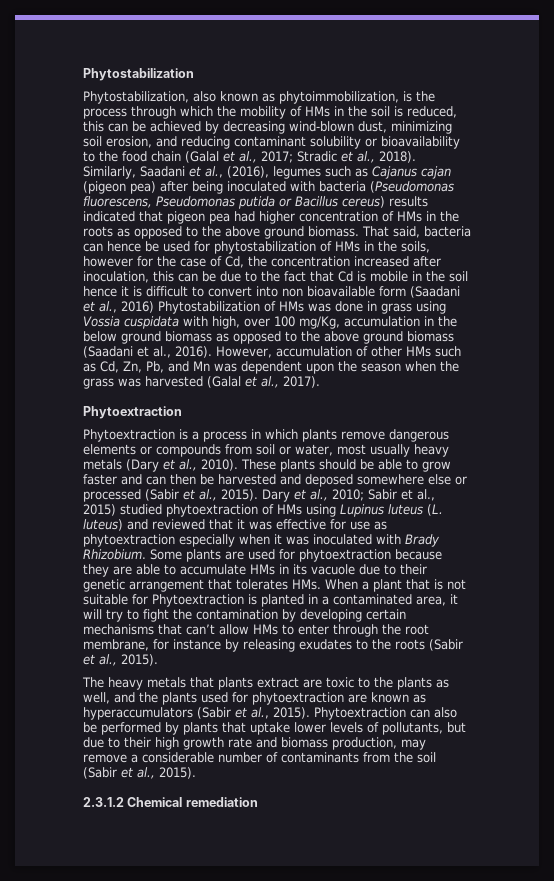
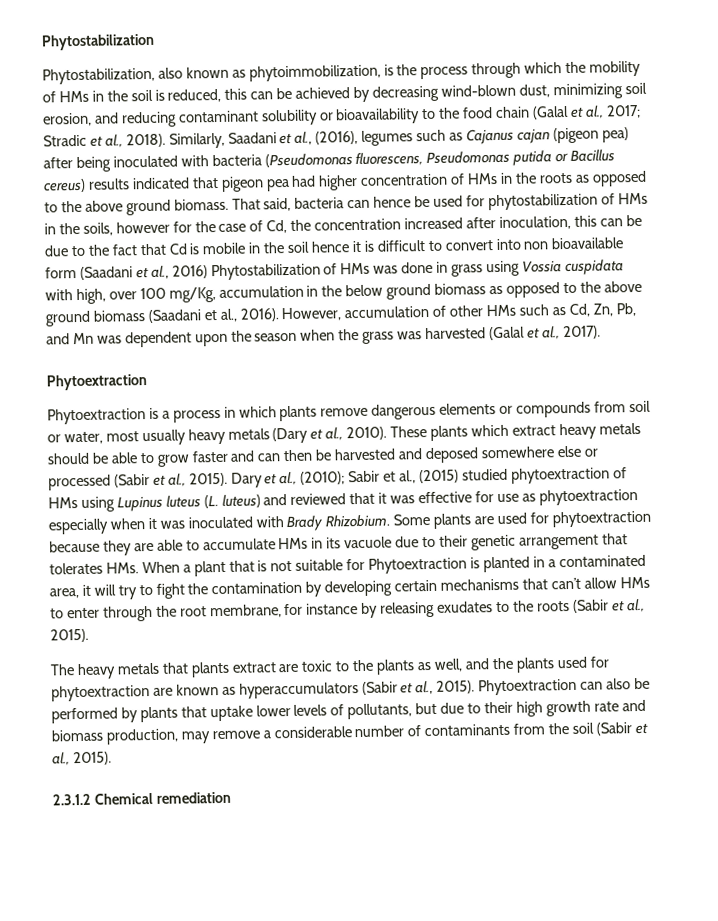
(315, 465) none -> [470,422,641,440] which extract heavy metals
[332,489,364,501] 2010; -> [300,471,346,485] (2010);
[83,504,116,516] 2015) -> [418,469,459,484] (2015)

